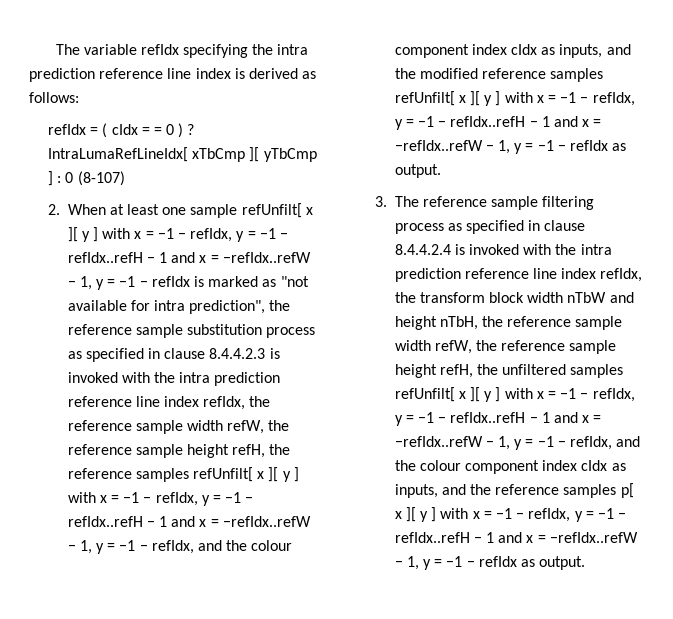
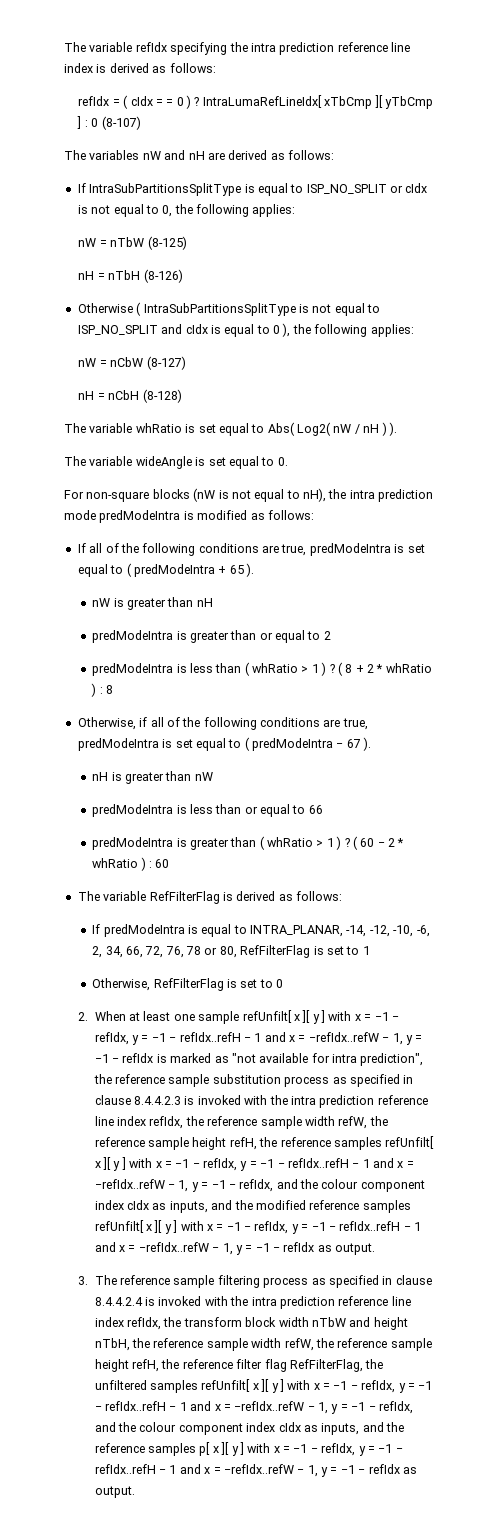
(125, 178) none -> [64,150,334,160] [77,183,428,196] [77,204,296,217] [78,236,187,250] [78,269,183,283] [77,302,380,316] [77,323,414,337] [78,356,186,370] [78,389,182,403] [64,422,397,436] [64,456,288,469] [64,488,434,502] [64,510,314,523] [77,543,425,556] [77,563,254,577] [92,597,213,610] [92,630,331,643] [92,662,432,676] [91,683,113,697] [77,717,368,730] [77,737,372,751] [92,771,213,784] [92,804,323,817] [92,836,405,850] [92,857,170,871] [77,891,342,904] [92,924,430,937] [92,945,370,958] [92,978,283,991] // The variables nW and nH are derived as follows: // If IntraSubPartitionsSplitType is equal to ISP_NO_SPLIT or cIdx is not equal to 0, the following applies: // nW = nTbW (8-125) // nH = nTbH (8-126) // Otherwise ( IntraSubPartitionsSplitType is not equal to ISP_NO_SPLIT and cIdx is equal to 0 ), the following applies: // nW = nCbW (8-127) // nH = nCbH (8-128) // The variable whRatio is set equal to Abs( Log2( nW / nH ) ). // The variable wideAngle is set equal to 0. // For non-square blocks (nW is not equal to nH), the intra prediction mode predModeIntra is modified as follows: // If all of the following conditions are true, predModeIntra is set equal to ( predModeIntra + 65 ). // nW is greater than nH // predModeIntra is greater than or equal to 2 // predModeIntra is less than ( whRatio > 1 ) ? ( 8 + 2 * whRatio ) : 8 // Otherwise, if all of the following conditions are true, predModeIntra is set equal to ( predModeIntra − 67 ). // nH is greater than nW // predModeIntra is less than or equal to 66 // predModeIntra is greater than ( whRatio > 1 ) ? ( 60 − 2 * whRatio ) : 60 // The variable RefFilterFlag is derived as follows: // If predModeIntra is equal to INTRA_PLANAR, -14, -12, -10, -6, 2, 34, 66, 72, 76, 78 or 80, RefFilterFlag is set to 1 // Otherwise, RefFilterFlag is set to 0
(499, 369) none -> [182,1359,384,1372] reference filter flag RefFilterFlag, the

